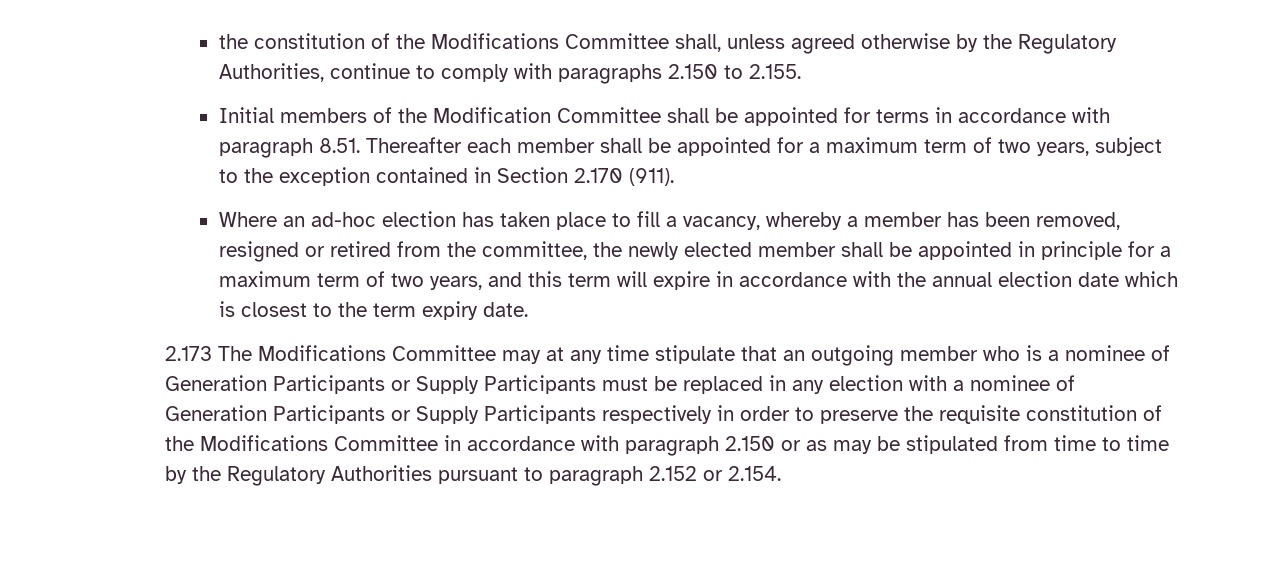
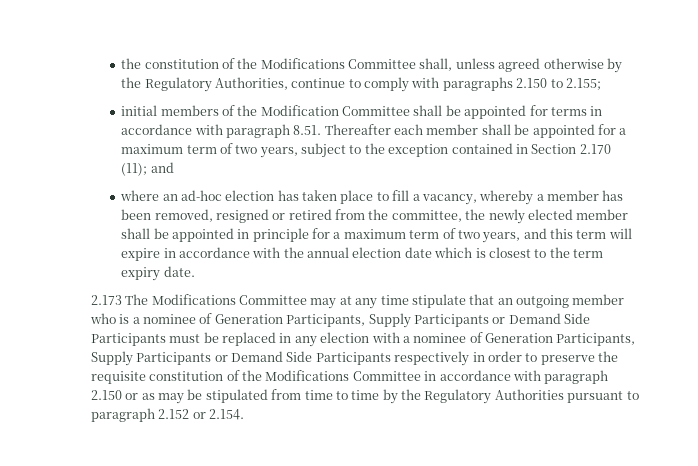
[748,64,801,79] [218,107,274,123] 2.155. // Initial -> [565,78,601,90] [121,105,158,116] 2.155; // initial
[628,168,674,186] [218,212,277,227] (911). // Where -> [121,162,174,176] [120,190,160,201] (11); and // where
[273,375,480,394] Participants or Supply -> [286,313,591,328] Participants, Supply Participants or Demand Side
[273,405,480,424] Participants or Supply -> [556,333,636,346] [90,351,313,366] Participants, Supply Participants or Demand Side

